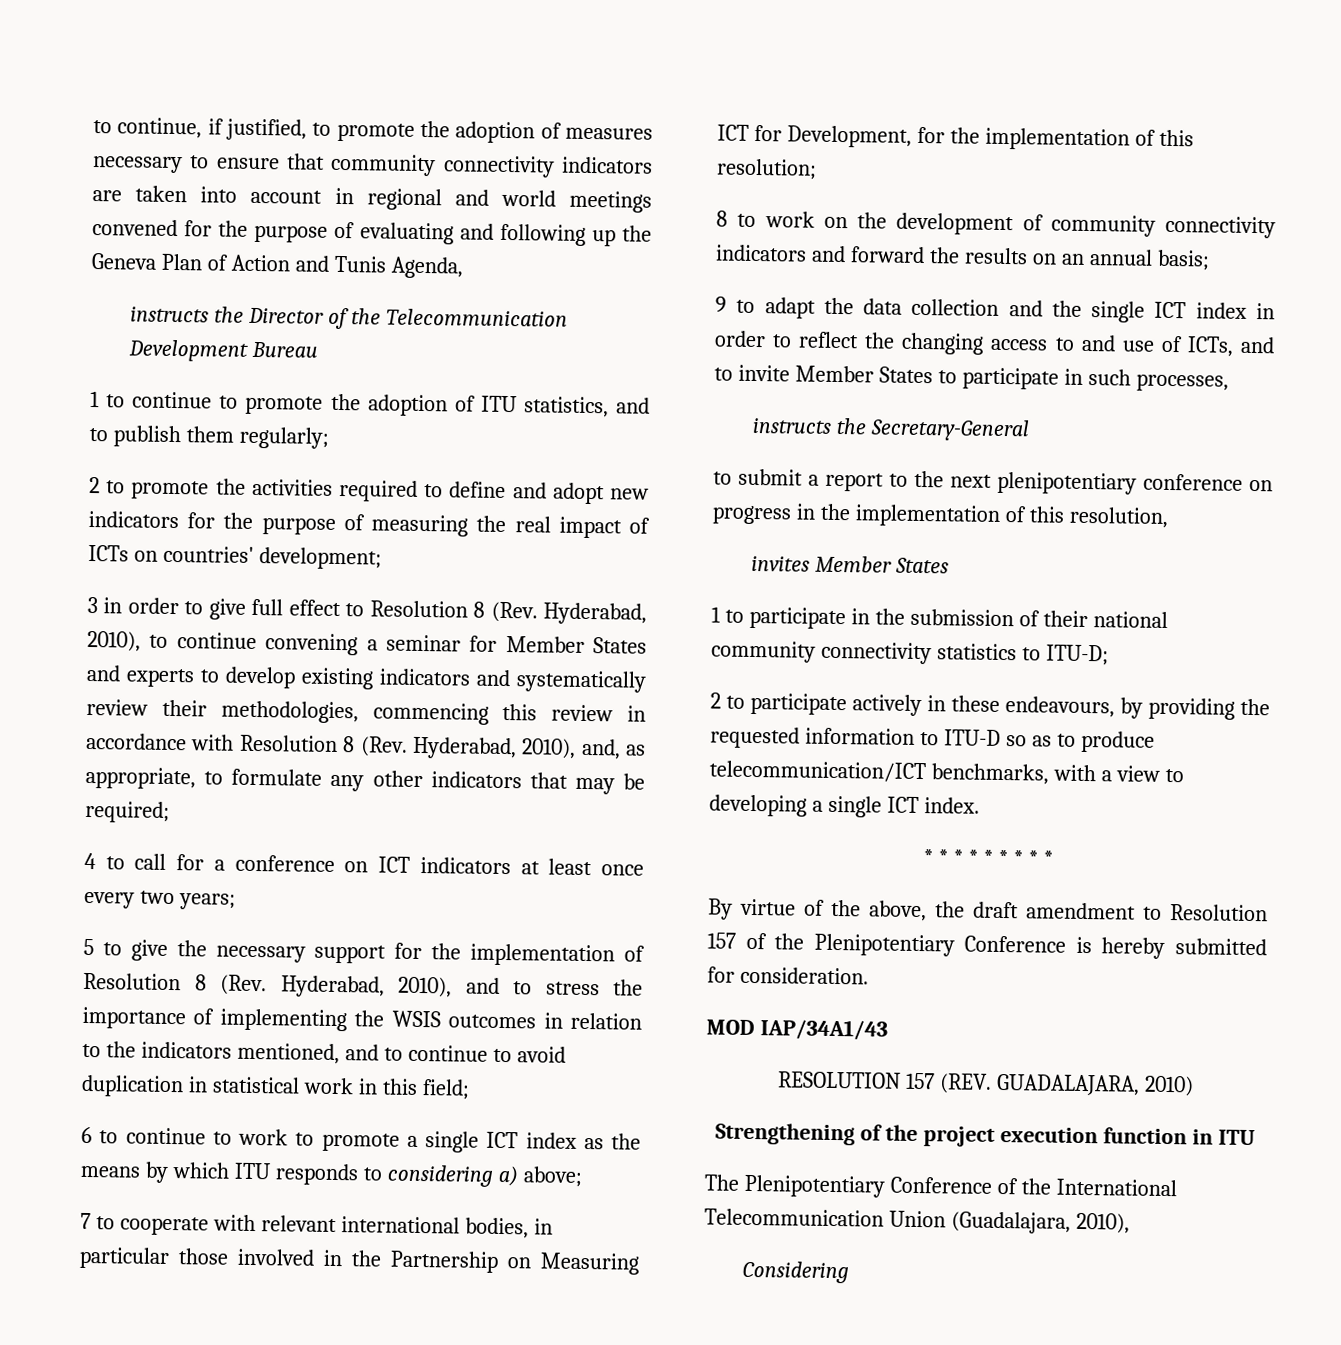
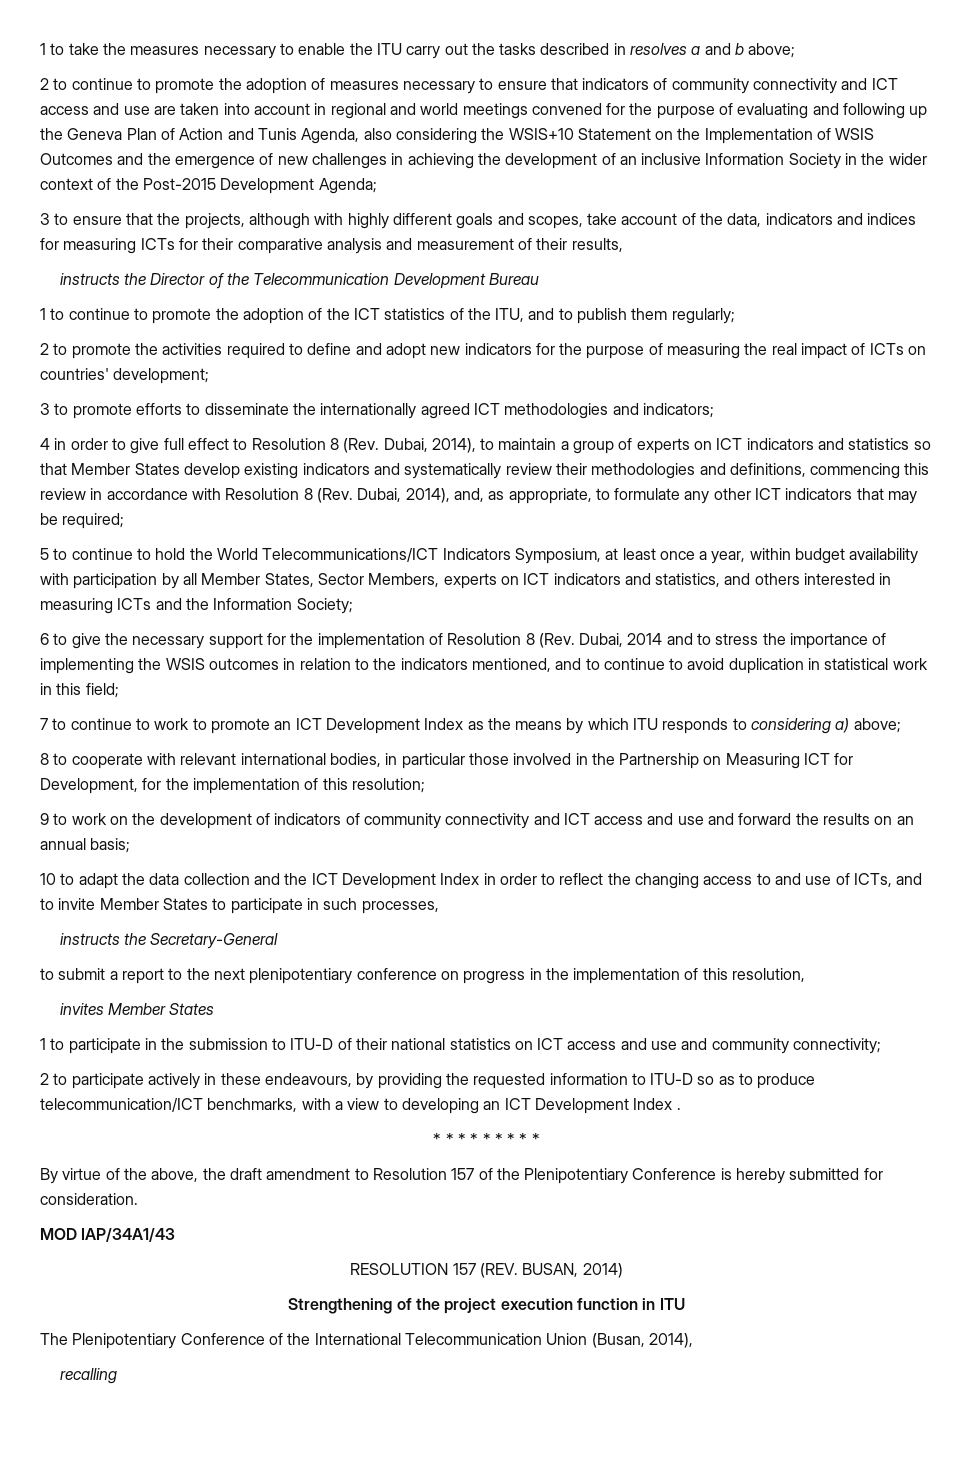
[93,117,307,141] to continue, if justified, -> [40,43,796,59] [40,78,133,90] 1 to take the measures necessary to enable the ITU carry out the tasks described in resolves a and b above; // 2 to continue
[330,153,653,178] community connectivity indicators -> [582,78,898,94] [40,103,150,115] indicators of community connectivity and ICT access and use
(463, 267) none -> [363,128,875,144] [40,153,927,169] [40,178,377,194] [40,213,917,229] [40,238,623,254] also considering the WSIS+10 Statement on the Implementation of WSIS Outcomes and the emergence of new challenges in achieving the development of an inclusive Information Society in the wider context of the Post-2015 Development Agenda; // 3 to ensure that the projects, although with highly different goals and scopes, take account of the data, indicators and indices for measuring ICTs for their comparative analysis and measurement of their results,
[480,395,609,418] ITU statistics, -> [326,308,525,322] the ICT statistics of the ITU,
(98, 605) none -> [54,403,714,419] [40,438,50,450] to promote efforts to disseminate the internationally agreed ICT methodologies and indicators; // 4
[542,602,647,625] [87,630,647,656] [86,664,220,688] Hyderabad, 2010), to continue convening a seminar for Member States and experts to -> [383,438,931,454] [40,463,180,475] Dubai, 2014), to maintain a group of experts on ICT indicators and statistics so that Member States
[220,700,359,724] methodologies, -> [591,463,806,479] methodologies and definitions,
[411,736,577,760] Hyderabad, 2010), -> [357,488,450,503] Dubai, 2014),
(423, 779) none -> [755,488,782,500] ICT
[84,852,645,876] [84,890,236,910] [83,938,94,956] 4 to call for a conference on ICT indicators at least once every two years; // 5 -> [40,548,919,564] [40,573,892,589] [40,598,353,614] [40,633,49,645] 5 to continue to hold the World Telecommunications/ICT Indicators Symposium, at least once a year, within budget availability with participation by all Member States, Sector Members, experts on ICT indicators and statistics, and others interested in measuring ICTs and the Information Society; // 6
[280,975,452,998] Hyderabad, 2010), -> [579,633,663,647] Dubai, 2014
[81,1126,92,1144] 6 -> [40,718,48,730] 7
[406,1131,577,1153] a single ICT index -> [274,718,464,734] an ICT Development Index
[80,1212,91,1230] 7 -> [40,753,49,765] 8
[716,210,728,227] 8 -> [40,813,49,825] 9
[1050,214,1276,239] [715,244,807,262] community connectivity indicators -> [274,813,704,829] indicators of community connectivity and ICT access and use
[715,296,727,313] 9 -> [40,873,56,885] 10
[1091,301,1247,323] single ICT index -> [311,873,480,889] ICT Development Index
(1014, 617) none -> [271,1038,334,1050] to ITU-D
[711,640,1109,666] community connectivity statistics to ITU-D; -> [449,1038,882,1054] statistics on ICT access and use and community connectivity;
[811,795,980,818] a single ICT index. -> [483,1098,681,1114] an ICT Development Index .
[995,1073,1194,1097] GUADALAJARA, 2010) -> [522,1263,623,1278] BUSAN, 2014)
[950,1211,1130,1234] [741,1260,849,1284] (Guadalajara, 2010), // Considering -> [591,1333,693,1348] [59,1368,117,1384] (Busan, 2014), // recalling

